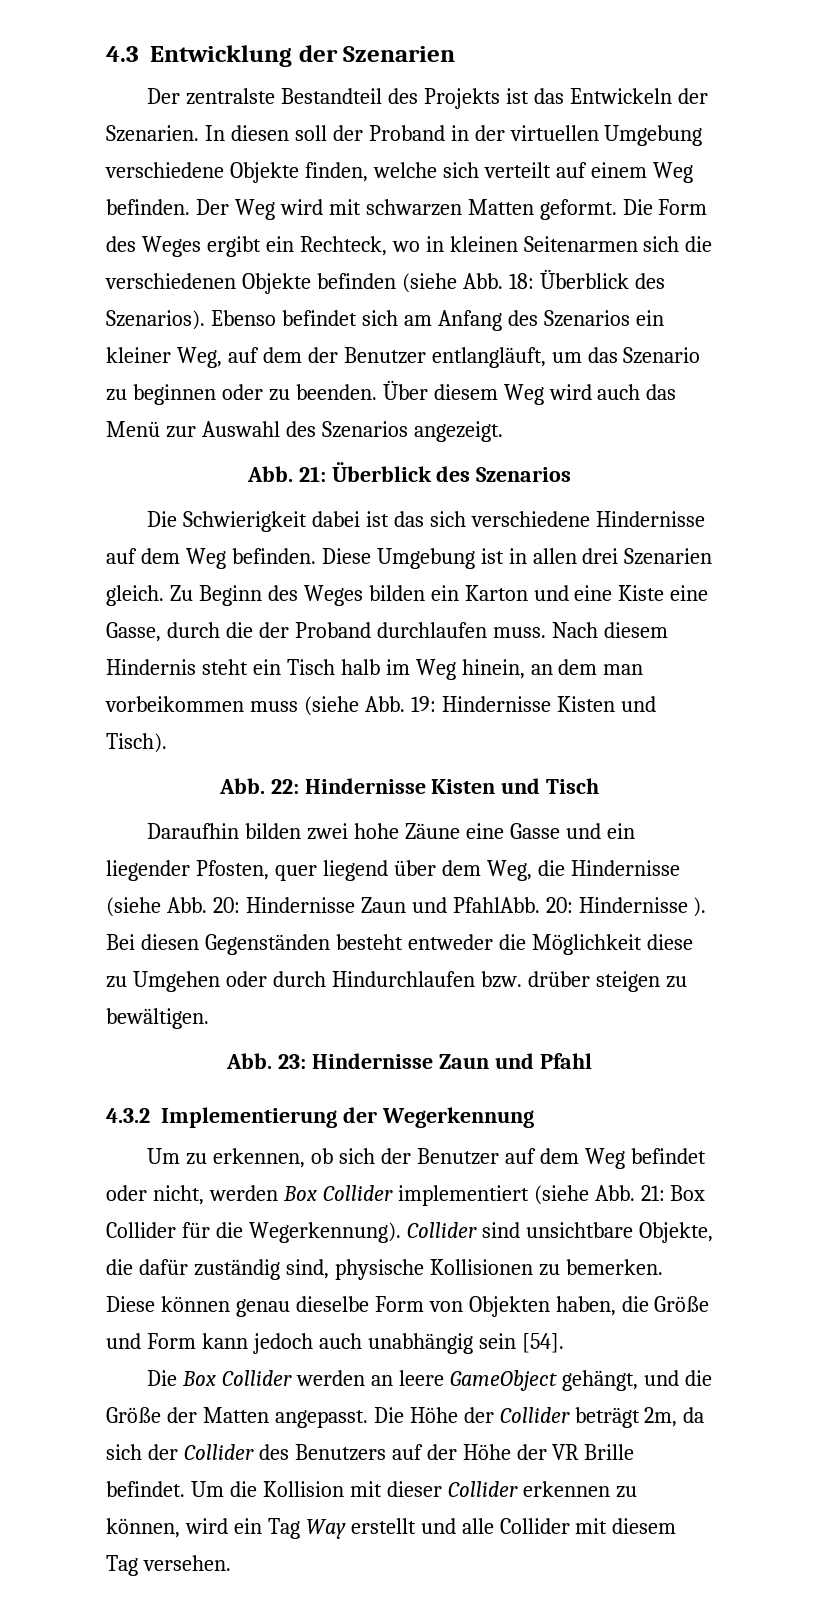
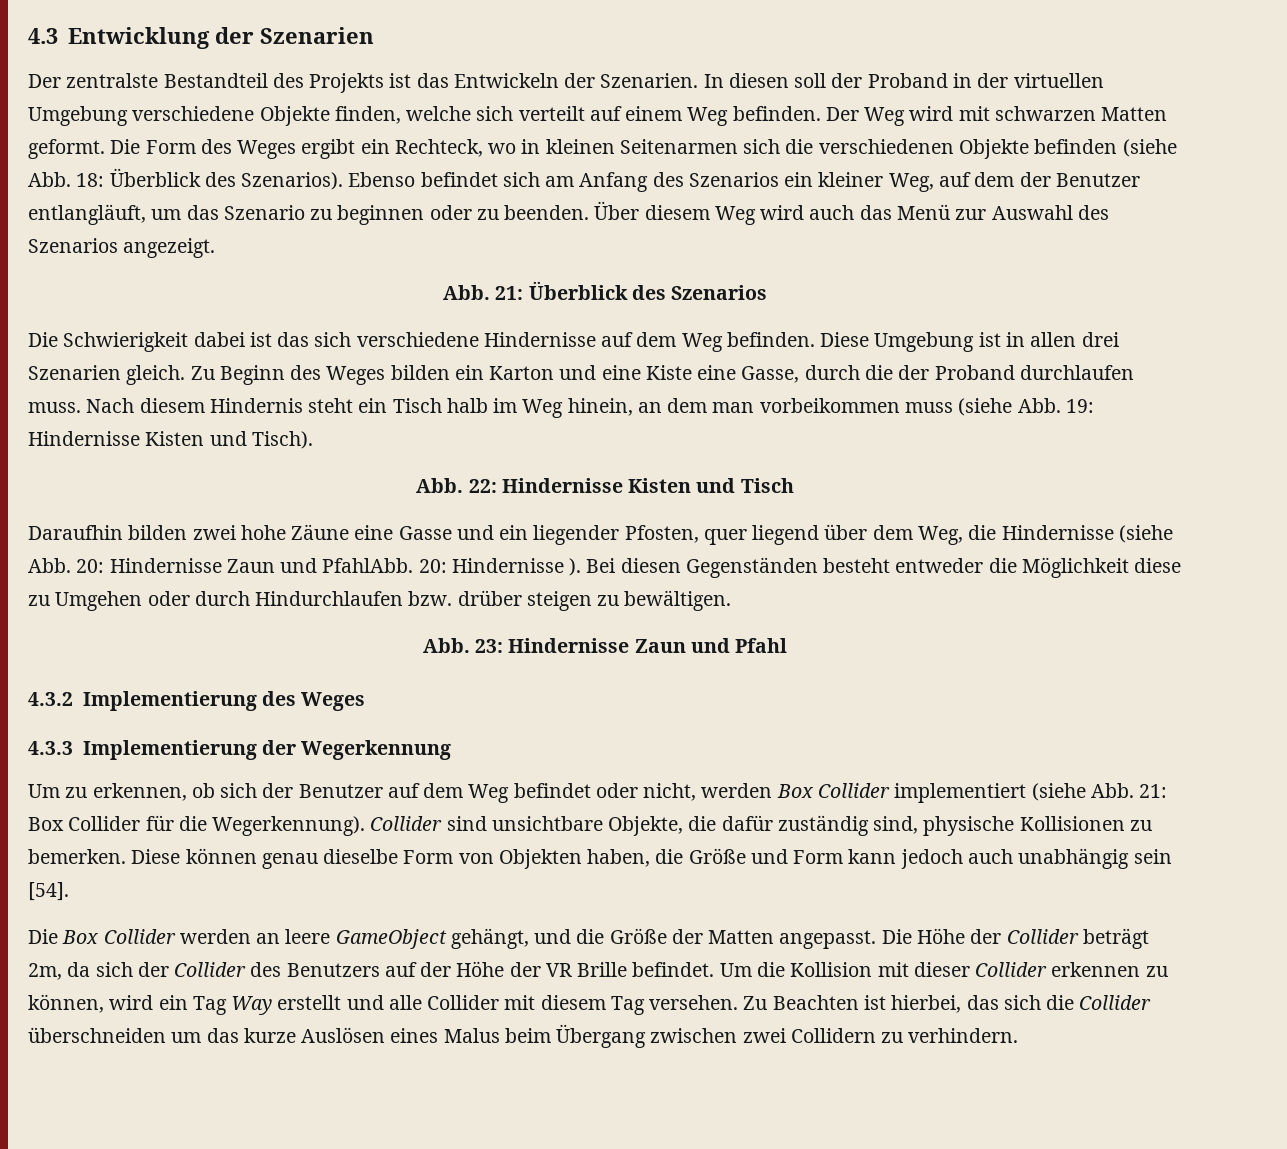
(337, 1117) none -> [262,691,366,711] [28,740,257,760] des Weges // 4.3.3 Implementierung
(231, 1563) none -> [743,995,1152,1013] [28,1024,1019,1048] Zu Beachten ist hierbei, das sich die Collider überschneiden um das kurze Auslösen eines Malus beim Übergang zwischen zwei Collidern zu verhindern.

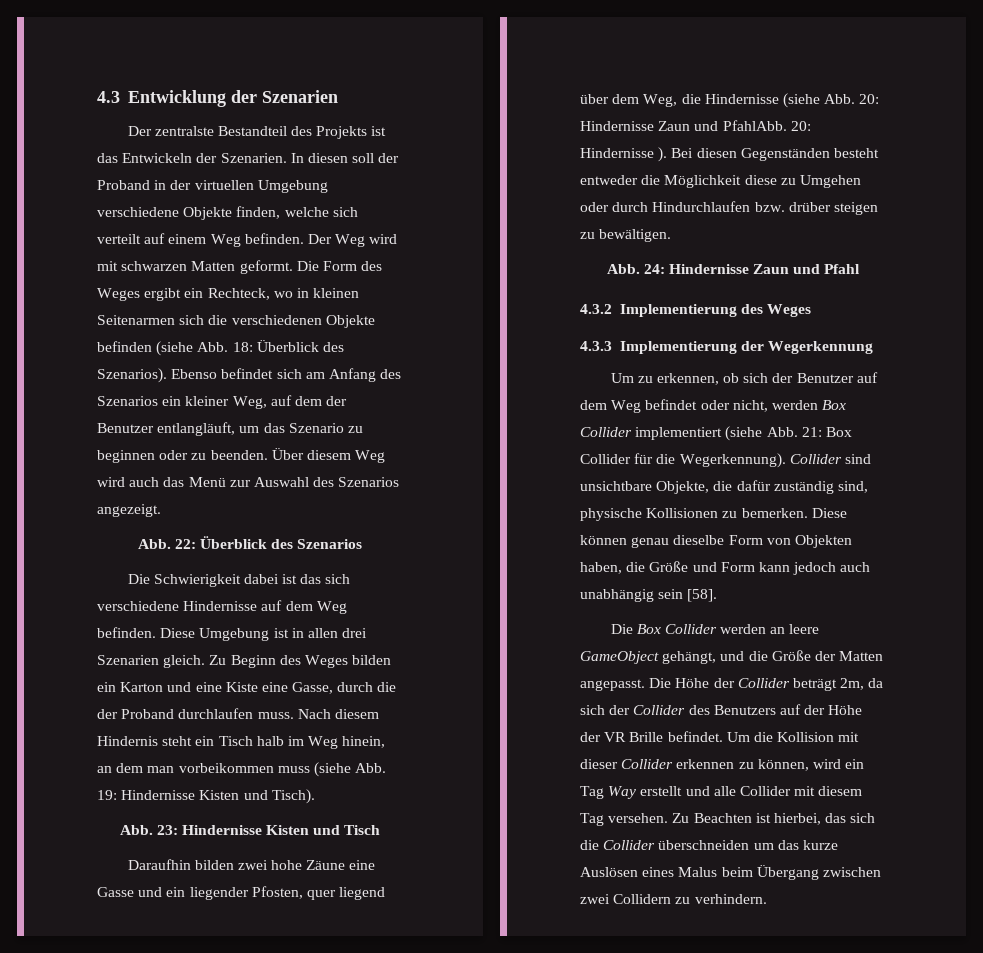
[495,286,524,300] 21: -> [174,539,196,549] 22:
[468,479,497,493] 22: -> [156,825,178,835] 23:
[475,639,504,653] 23: -> [643,264,665,274] 24:
[28,882,69,901] [54]. -> [687,589,718,602] [58].

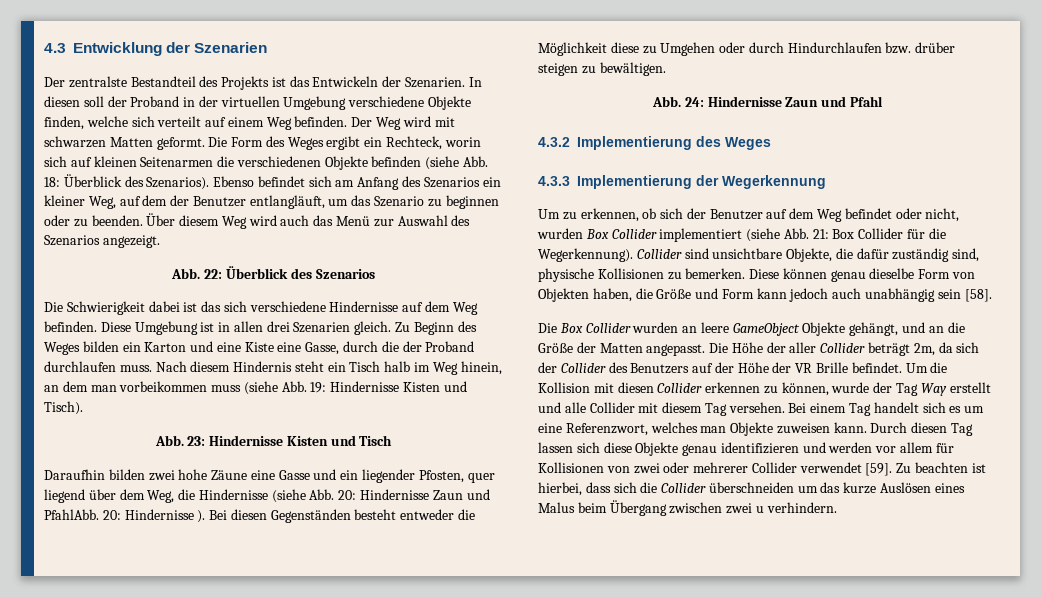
[273,288,309,298] wo in -> [444,137,481,147] [44,156,92,167] worin sich auf
[179,315,205,325] sich -> (214, 162) none
[771,400,818,410] werden -> [537,228,583,239] wurden
[720,624,767,634] werden -> [632,322,679,333] wurden
(659, 657) none -> [802,322,846,336] Objekte
(745, 656) none -> [928,326,944,333] an
(735, 683) none -> [789,342,817,353] aller
[580,759,618,769] dieser -> [617,382,654,393] diesen
[812,759,865,769] wird ein -> [831,382,893,393] wurde der
[672,813,752,823] Zu Beachten -> [788,402,985,416] [538,422,974,436] [538,442,954,456] [538,462,969,476] Bei einem Tag handelt sich es um eine Referenzwort, welches man Objekte zuweisen kann. Durch diesen Tag lassen sich diese Objekte genau identifizieren und werden vor allem für Kollisionen von zwei oder mehrerer Collider verwendet [59]. Zu beachten
[825,813,847,823] das -> [585,482,611,493] dass
[613,894,691,904] Collidern zu -> [755,506,764,513] u

